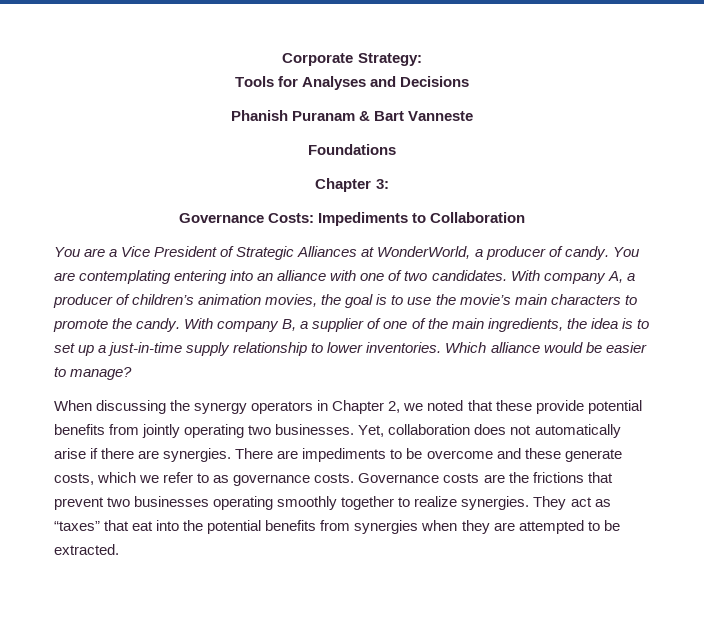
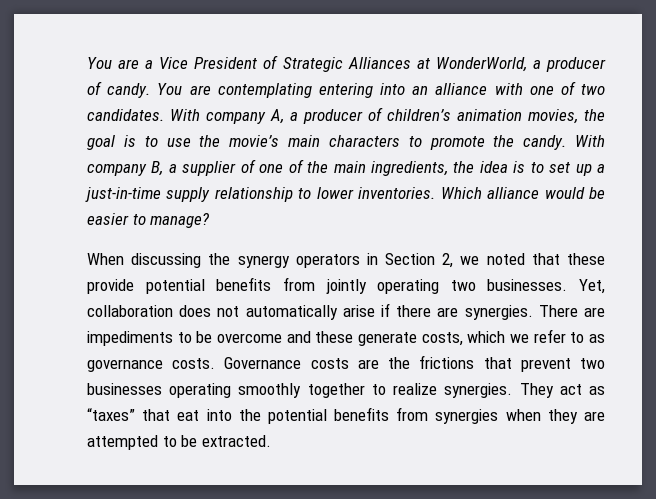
[282,53,422,66] [234,76,470,90] [230,110,474,121] [308,144,396,155] [315,178,389,192] [178,212,526,226] Corporate Strategy: // Tools for Analyses and Decisions // Phanish Puranam & Bart Vanneste // Foundations // Chapter 3: // Governance Costs: Impediments to Collaboration // -> (87, 63) none
[332,400,385,414] Chapter -> [385,253,436,265] Section

